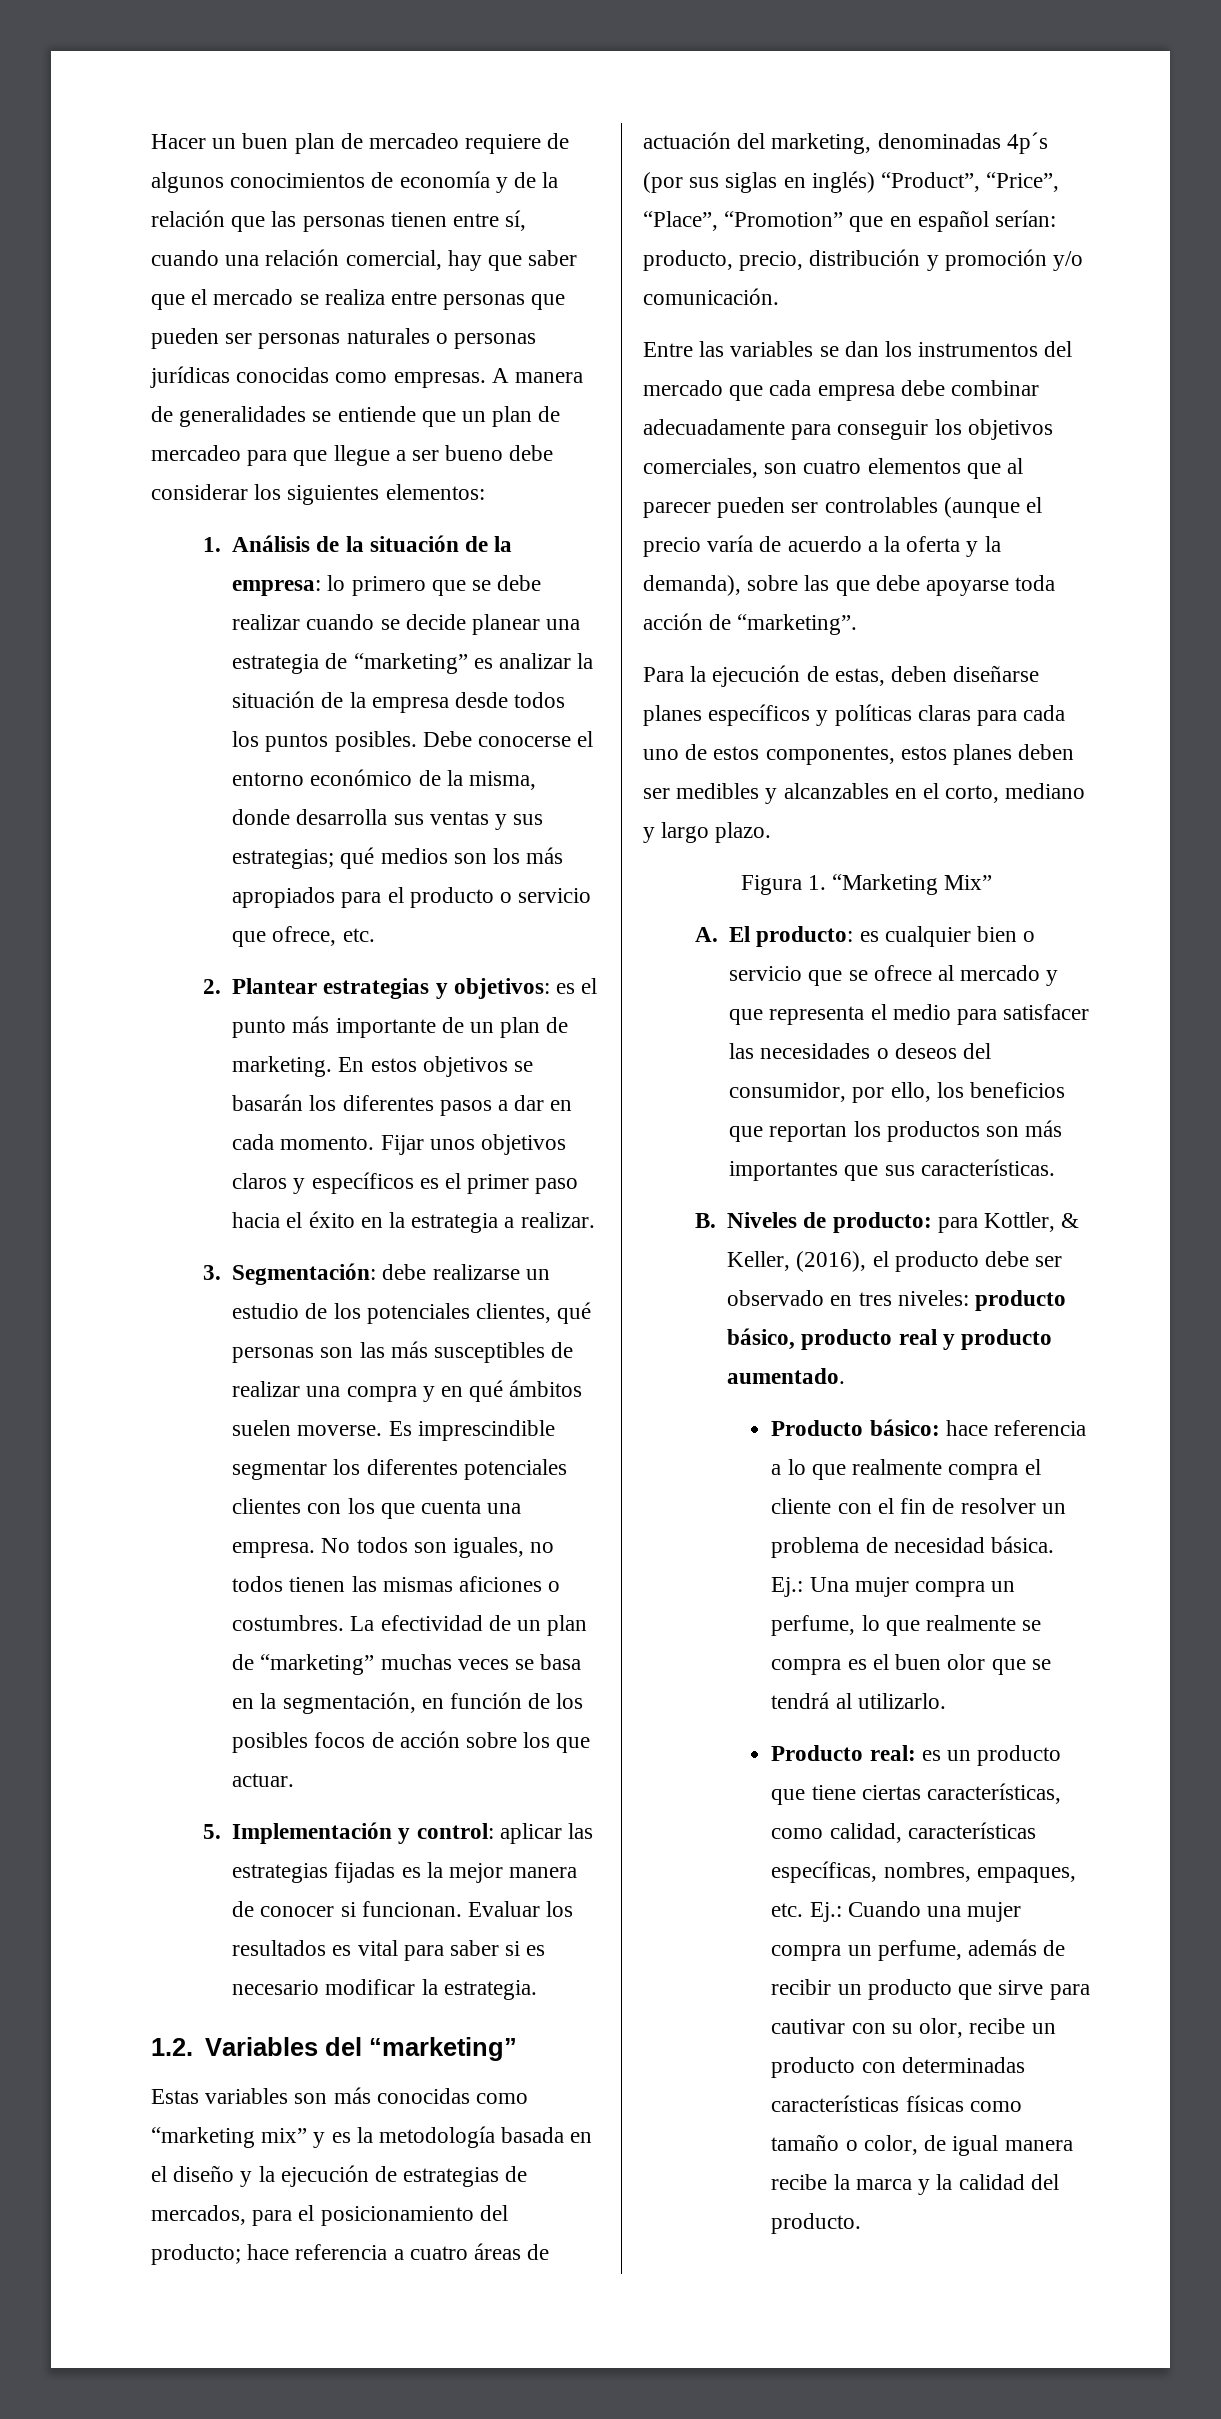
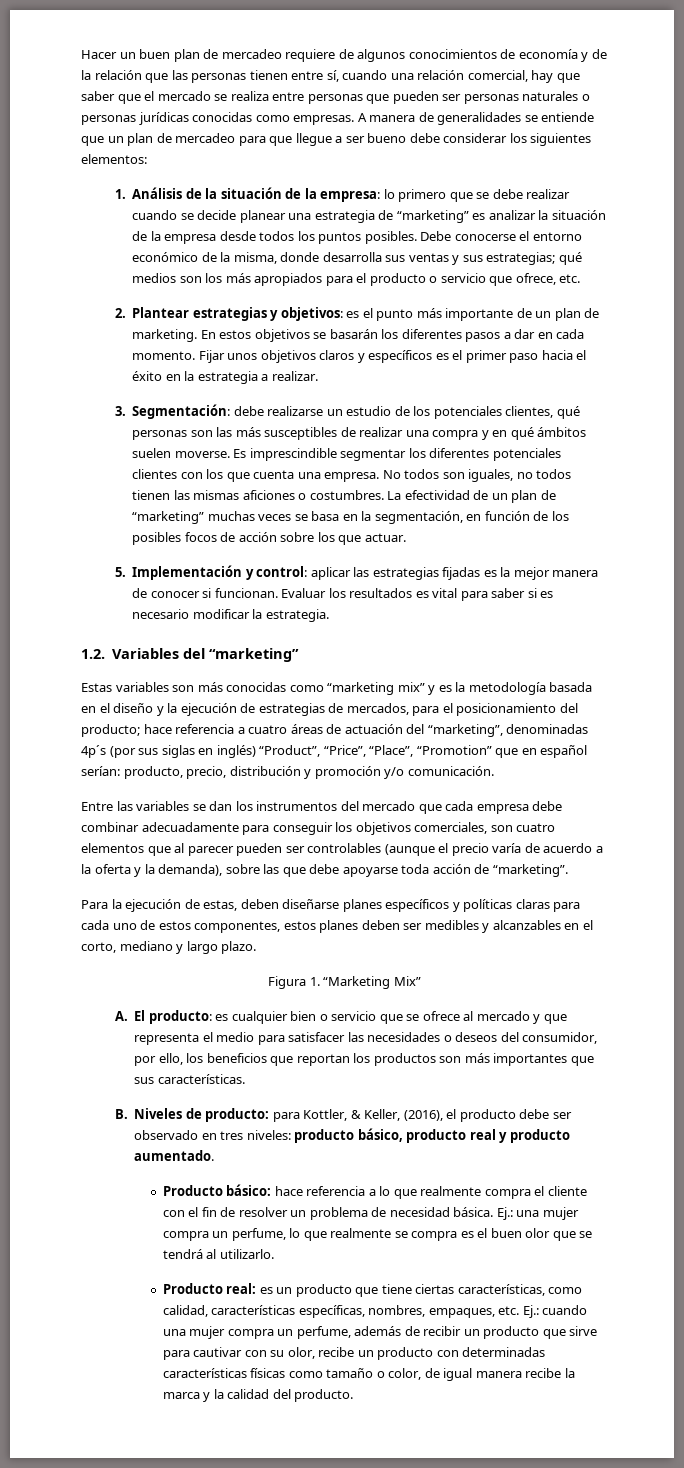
[771,133,872,154] marketing, -> [427,724,503,737] “marketing”,
[809,1577,849,1592] Una -> [516,1210,540,1217] una
[847,1901,921,1917] Cuando -> [542,1305,588,1315] cuando

